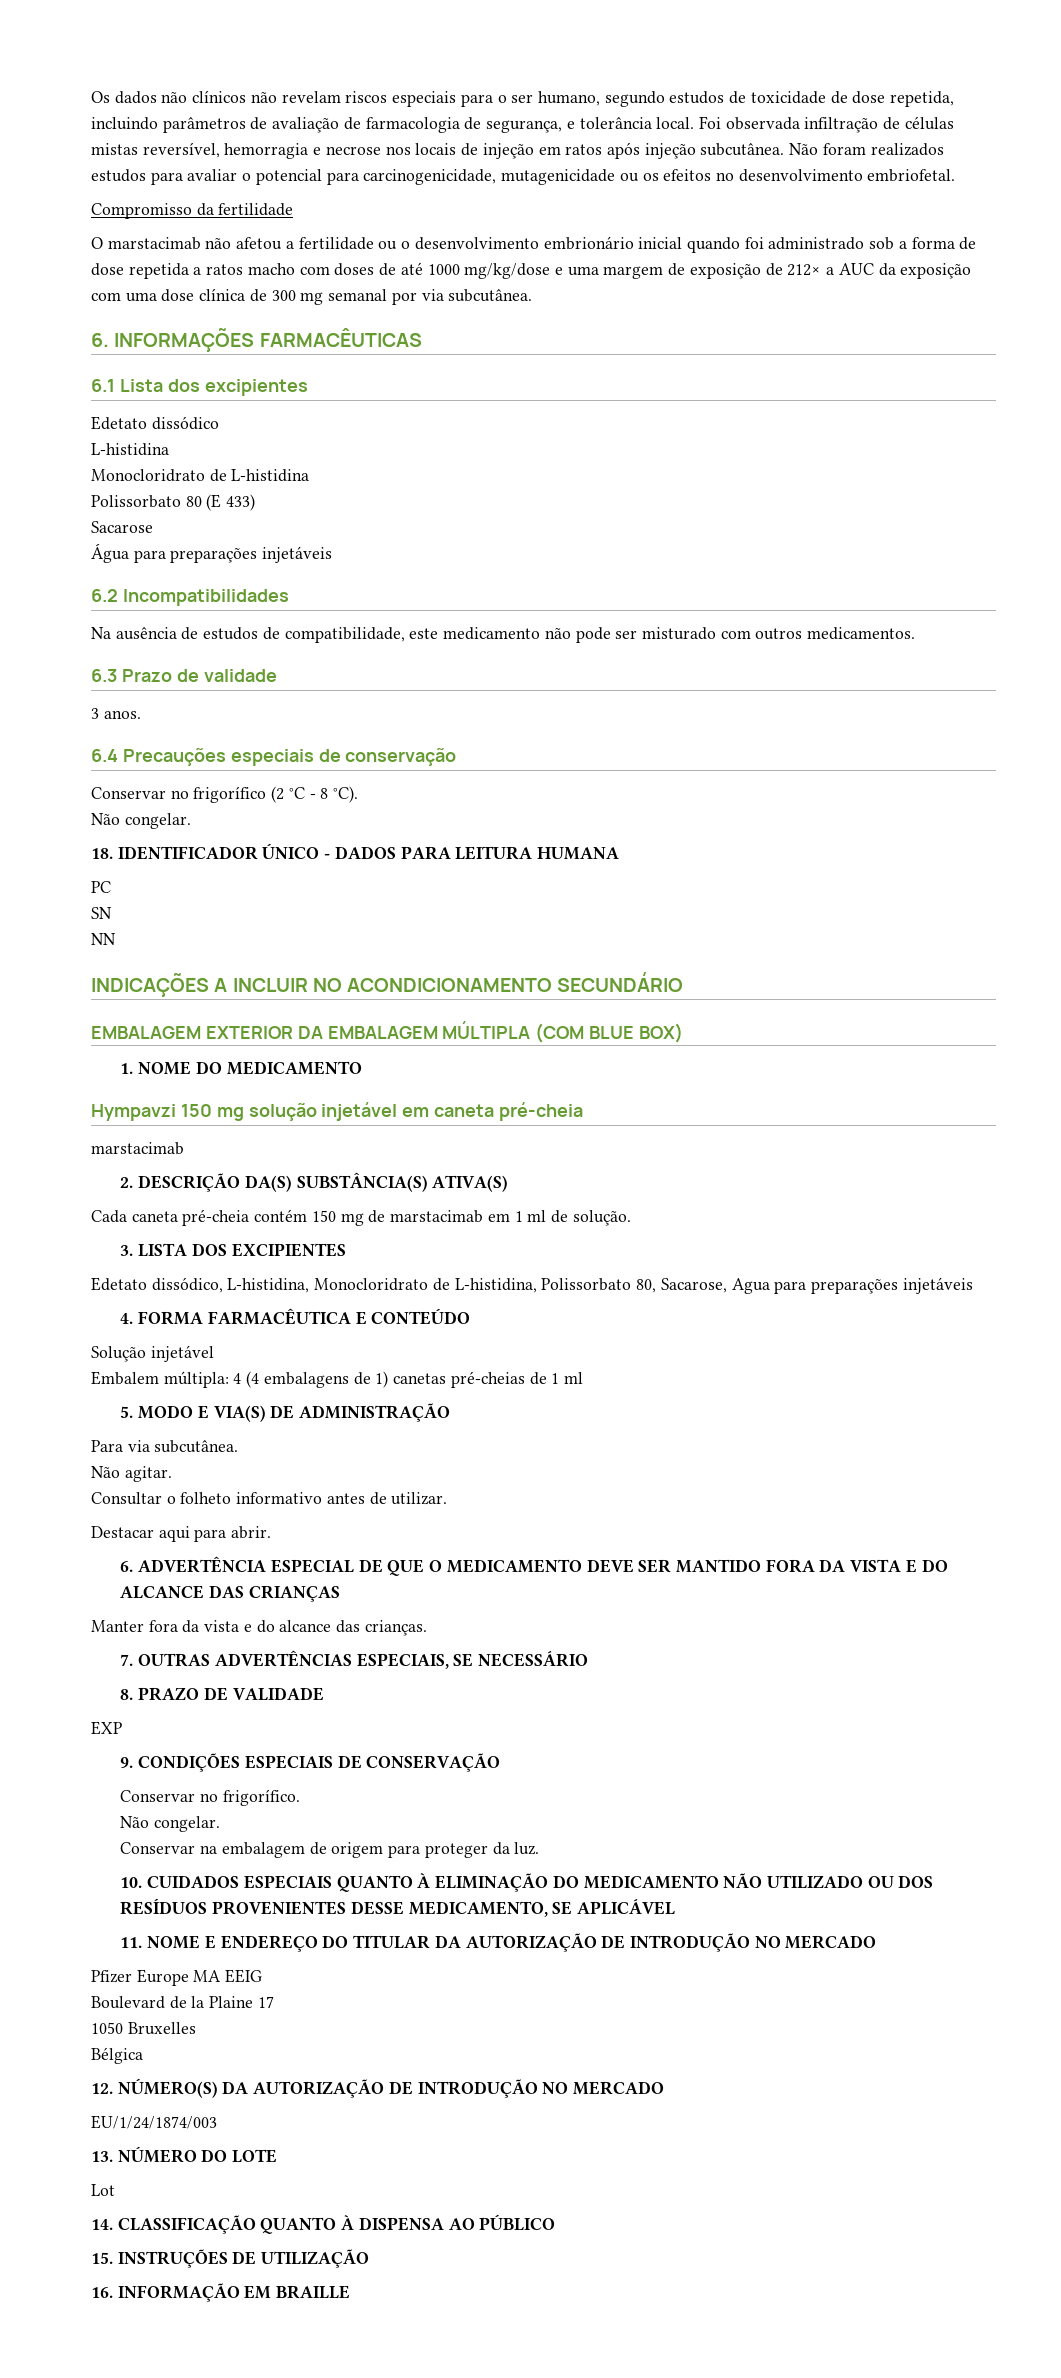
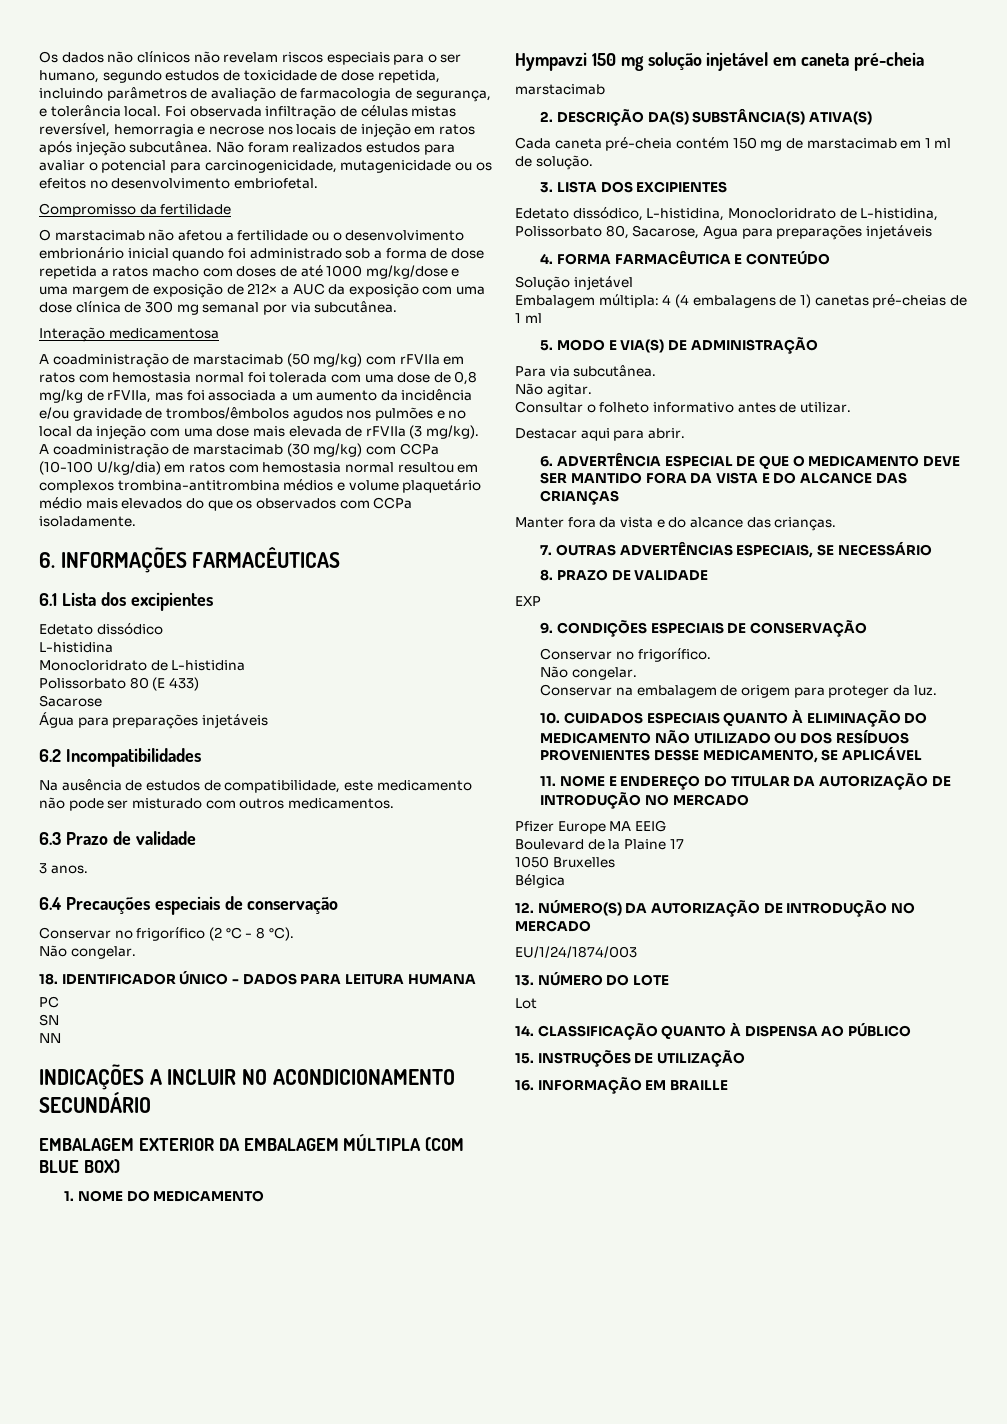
(533, 295) none -> [39,327,219,342] [39,353,465,368] [39,371,478,385] [39,389,473,403] [39,407,467,421] [39,425,480,440] [39,443,439,458] [39,461,479,475] [39,479,482,493] [39,497,413,511] [39,516,136,527] // Interação medicamentosa // A coadministração de marstacimab (50 mg/kg) com rFVIIa em ratos com hemostasia normal foi tolerada com uma dose de 0,8 mg/kg de rFVIIa, mas foi associada a um aumento da incidência e/ou gravidade de trombos/êmbolos agudos nos pulmões e no local da injeção com uma dose mais elevada de rFVIIa (3 mg/kg). A coadministração de marstacimab (30 mg/kg) com CCPa (10-100 U/kg/dia) em ratos com hemostasia normal resultou em complexos trombina-antitrombina médios e volume plaquetário médio mais elevados do que os observados com CCPa isoladamente.
[91,1371,159,1385] Embalem -> [515,295,595,308] Embalagem

